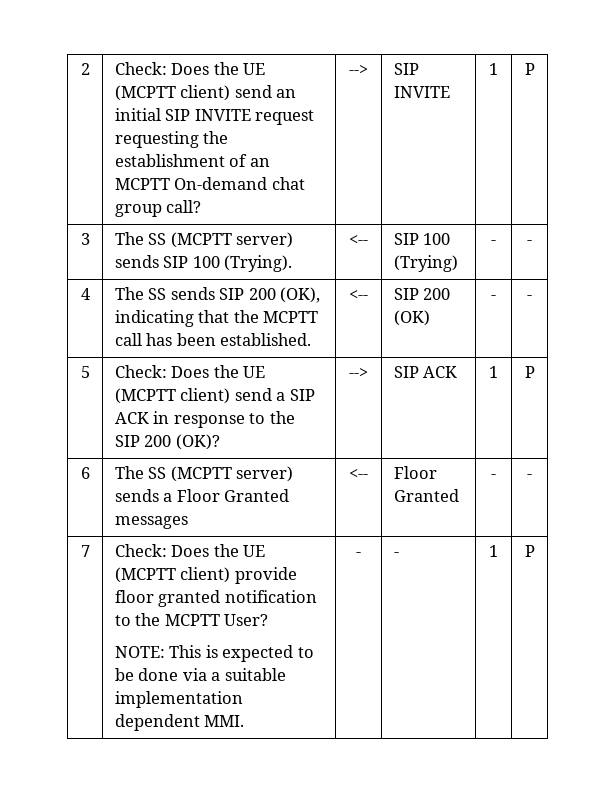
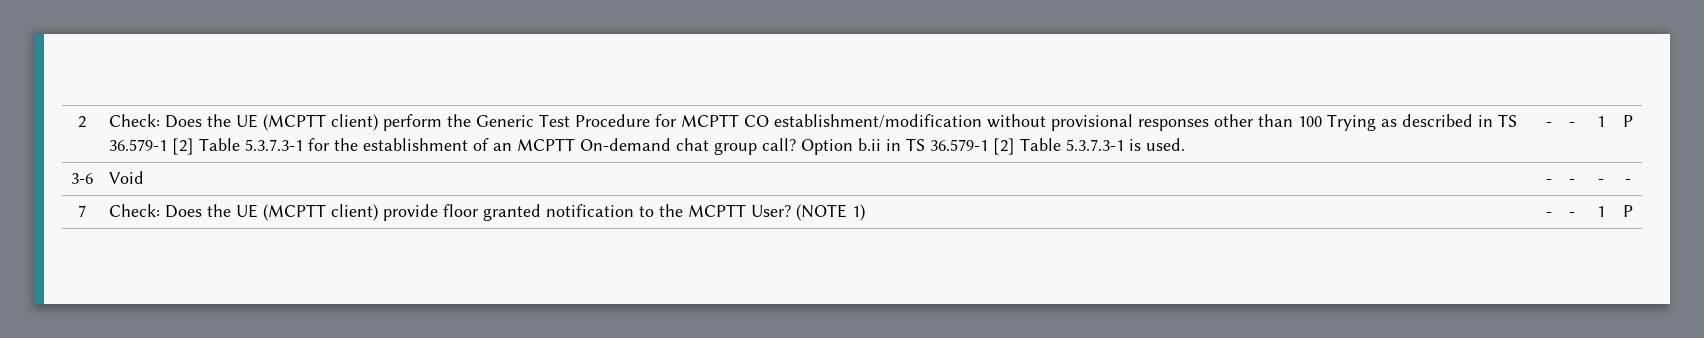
[234,85,297,98] [114,108,315,125] [114,131,199,148] send an initial SIP INVITE request requesting -> [383,114,1518,131] [109,138,331,155] perform the Generic Test Procedure for MCPTT CO establishment/modification without provisional responses other than 100 Trying as described in TS 36.579-1 [2] Table 5.3.7.3-1 for
[349,65,368,75] [393,63,419,75] [393,86,450,98] [489,63,498,75] [524,63,535,75] [80,233,90,245] [114,232,294,248] [114,255,293,272] [349,235,368,245] [393,233,451,245] [393,255,458,272] [491,240,496,245] [527,240,532,245] [80,288,90,300] [114,287,321,303] [114,310,319,327] [114,333,312,346] [349,290,368,300] [393,288,451,300] [393,310,430,326] [491,295,496,300] [527,295,532,300] [80,366,90,378] [114,365,266,378] [114,388,315,404] [114,411,295,428] [114,434,220,450] [349,368,368,378] [393,366,458,378] [489,366,498,378] [524,366,535,378] [80,467,90,479] [114,466,294,482] [114,489,290,502] [114,516,188,529] [349,469,368,479] [393,466,437,479] [393,489,459,502] | --> | SIP INVITE | 1 | P // 3 | The SS (MCPTT server) sends SIP 100 (Trying). | <-- | SIP 100 (Trying) | - | - // 4 | The SS sends SIP 200 (OK), indicating that the MCPTT call has been established. | <-- | SIP 200 (OK) | - | - // 5 | Check: Does the UE (MCPTT client) send a SIP ACK in response to the SIP 200 (OK)? | --> | SIP ACK | 1 | P // 6 | The SS (MCPTT server) sends a Floor Granted messages | <-- | Floor Granted -> [801,138,1186,155] [1545,122,1552,127] [1569,122,1576,127] [1596,116,1605,127] [1622,115,1633,127] [71,173,93,184] [109,171,145,184] [1545,179,1552,184] [1569,179,1576,184] Option b.ii in TS 36.579-1 [2] Table 5.3.7.3-1 is used. | - | - | 1 | P // 3-6 | Void | - | -
[114,645,314,662] [114,668,286,681] [114,691,243,708] [114,714,245,731] // NOTE: This is expected to be done via a suitable implementation dependent MMI. -> [796,204,866,221] (NOTE 1)

